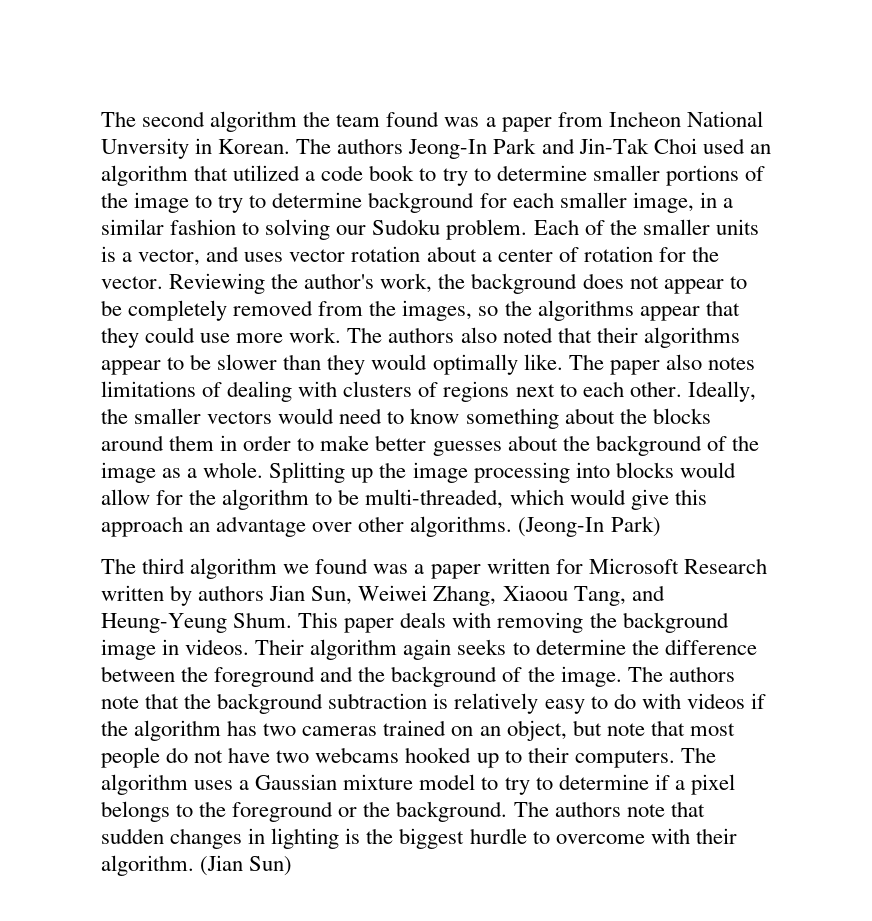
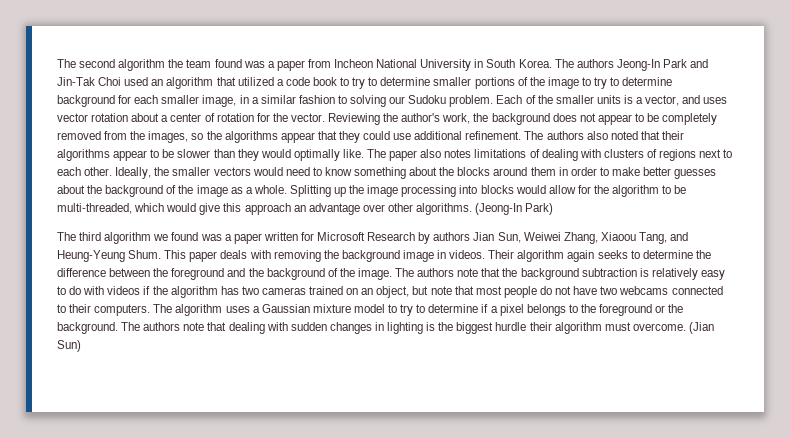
[101,138,291,159] Unversity in Korean. -> [420,59,552,71] University in South Korea.
[236,327,342,343] more work. -> [414,131,522,140] additional refinement.
[101,585,164,601] written -> (416, 236) none
[405,747,499,768] hooked up -> [671,286,723,295] connected
(705, 809) none -> [228,322,288,334] dealing with
[532,828,737,844] [101,855,194,876] to overcome with their algorithm. -> [529,322,686,334] their algorithm must overcome.

